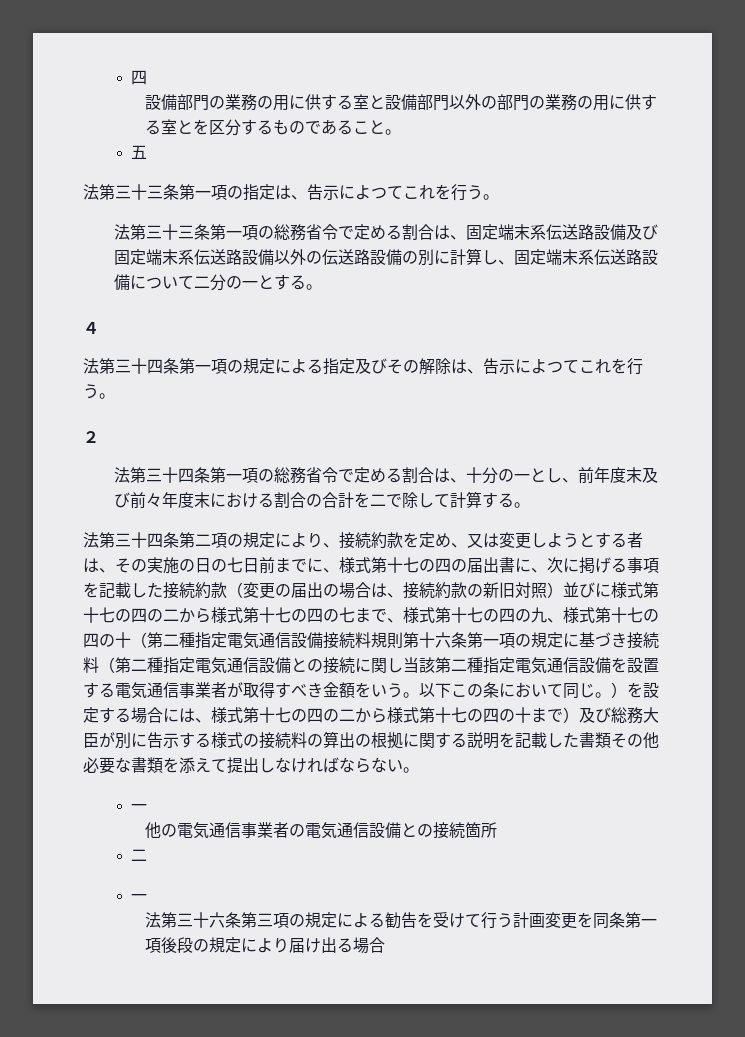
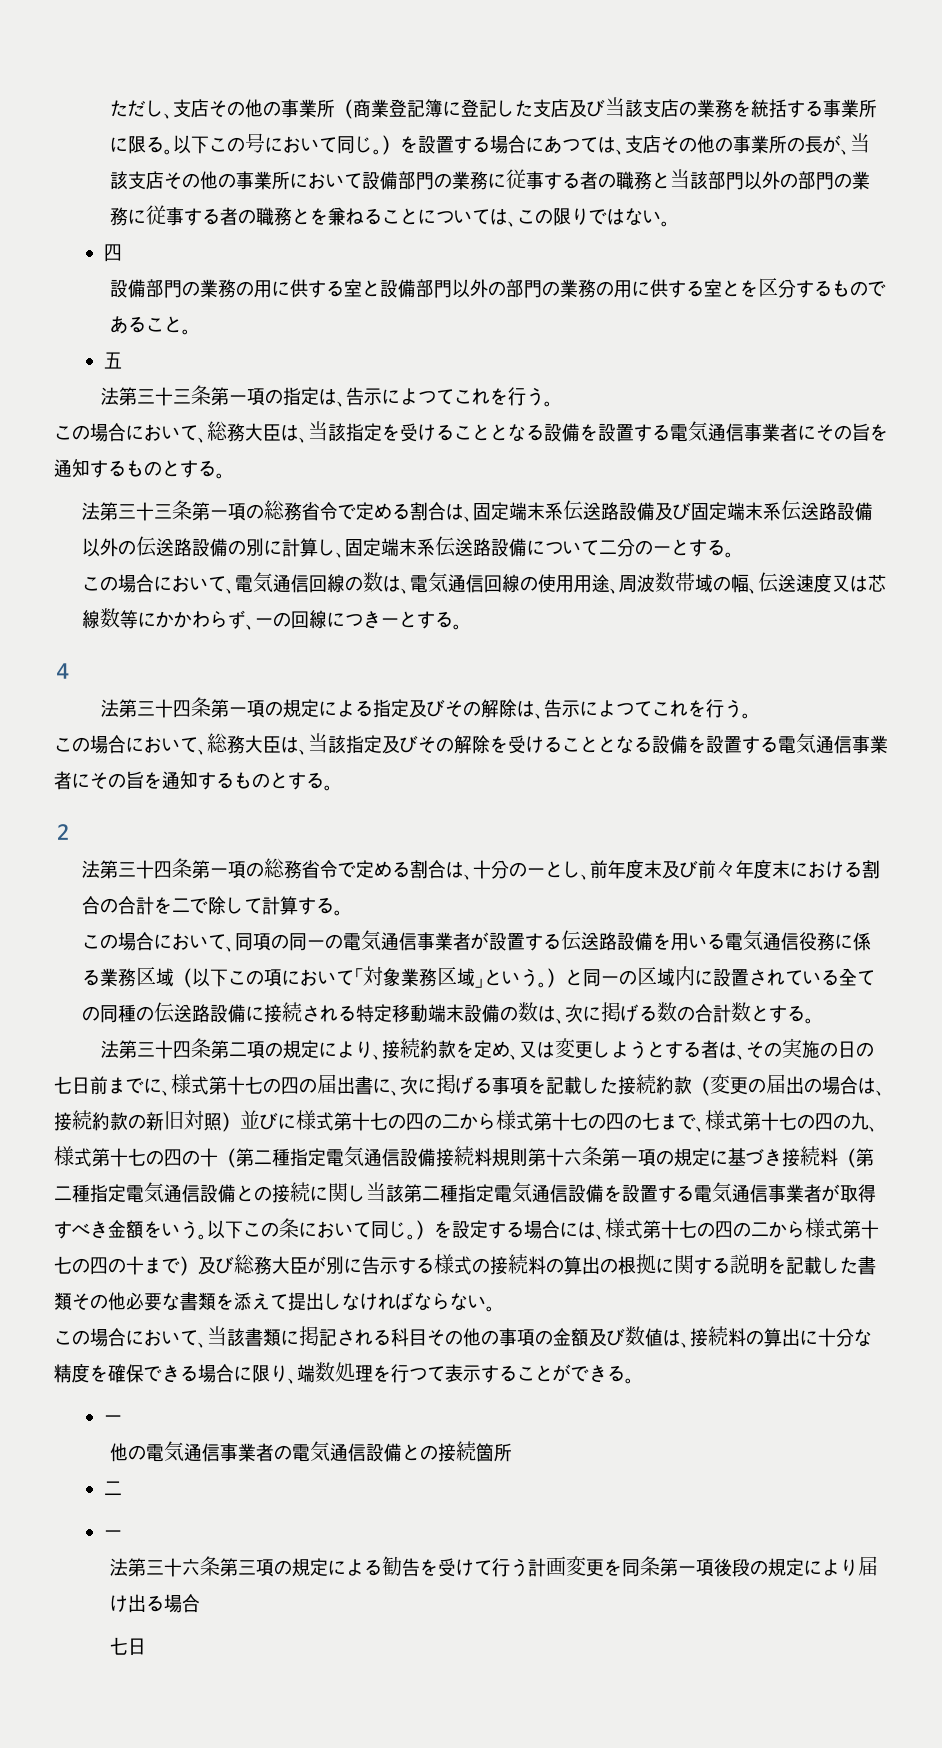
(131, 77) none -> [110,97,878,119] [110,133,871,155] [110,169,871,190] [110,205,671,227] ただし、支店その他の事業所（商業登記簿に登記した支店及び当該支店の業務を統括する事業所に限る。以下この号において同じ。）を設置する場合にあつては、支店その他の事業所の長が、当該支店その他の事業所において設備部門の業務に従事する者の職務と当該部門以外の部門の業務に従事する者の職務とを兼ねることについては、この限りではない。 //
(499, 197) none -> [54,421,888,443] [54,458,225,479] // この場合において、総務大臣は、当該指定を受けることとなる設備を設置する電気通信事業者にその旨を通知するものとする。
(322, 287) none -> [82,572,887,594] [82,608,463,630] // この場合において、電気通信回線の数は、電気通信回線の使用用途、周波数帯域の幅、伝送速度又は芯線数等にかかわらず、一の回線につき一とする。
(115, 396) none -> [54,733,888,755] [54,770,333,791] // この場合において、総務大臣は、当該指定及びその解除を受けることとなる設備を設置する電気通信事業者にその旨を通知するものとする。
(530, 505) none -> [82,930,872,952] [82,966,876,988] [82,1002,815,1024] // この場合において、同項の同一の電気通信事業者が設置する伝送路設備を用いる電気通信役務に係る業務区域（以下この項において「対象業務区域」という。）と同一の区域内に設置されている全ての同種の伝送路設備に接続される特定移動端末設備の数は、次に掲げる数の合計数とする。
(419, 770) none -> [54,1326,872,1348] [54,1362,634,1384] // この場合において、当該書類に掲記される科目その他の事項の金額及び数値は、接続料の算出に十分な精度を確保できる場合に限り、端数処理を行つて表示することができる。
(385, 945) none -> [110,1637,147,1655] // 七日

